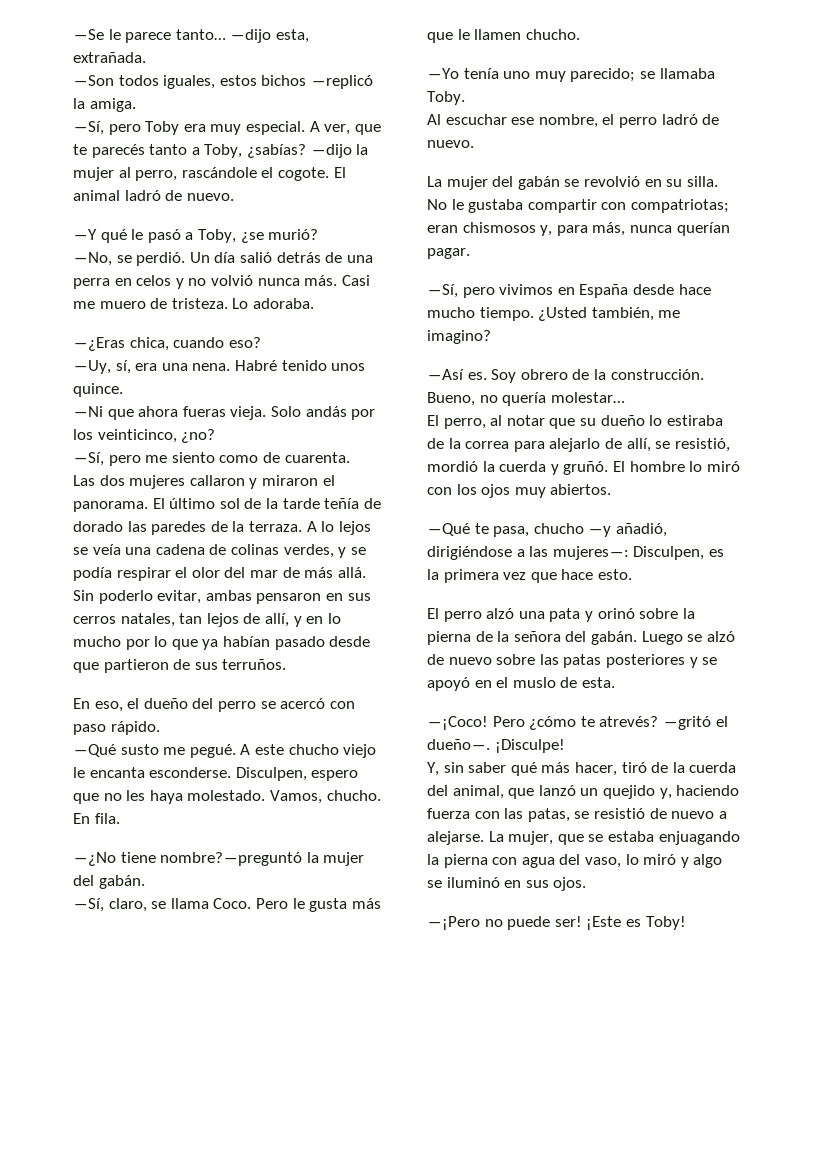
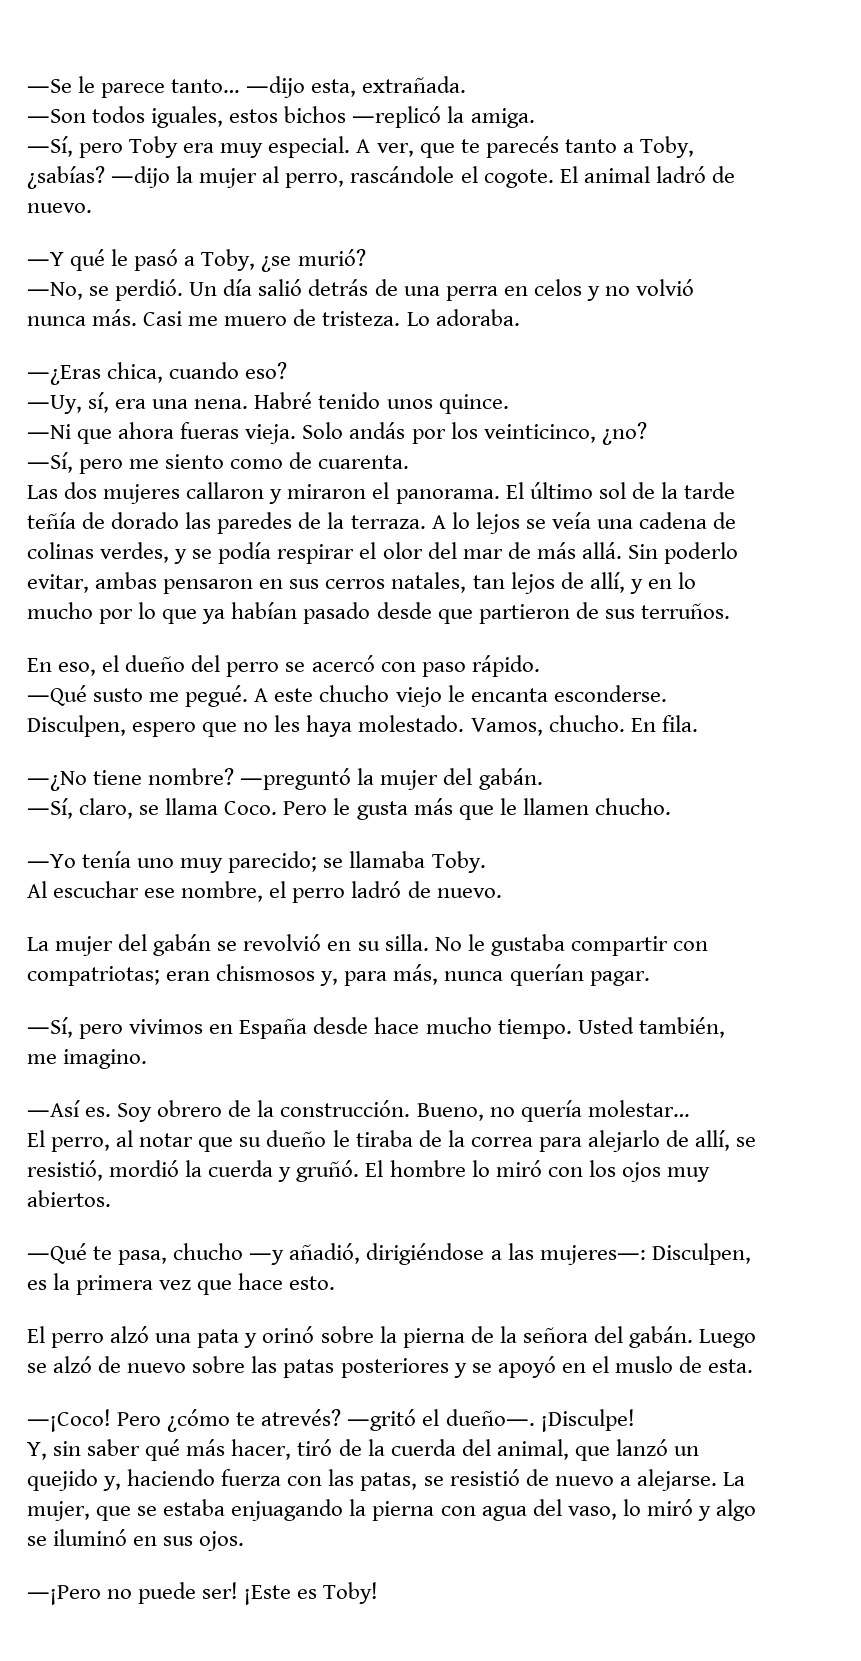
[160,852,303,866] nombre?―preguntó -> [148,768,352,790] nombre? ―preguntó
[538,307,588,321] ¿Usted -> [577,1017,634,1034] Usted
[427,330,491,344] imagino? -> [63,1049,148,1069] imagino.
[649,415,723,426] lo estiraba -> [332,1130,413,1147] le tiraba

